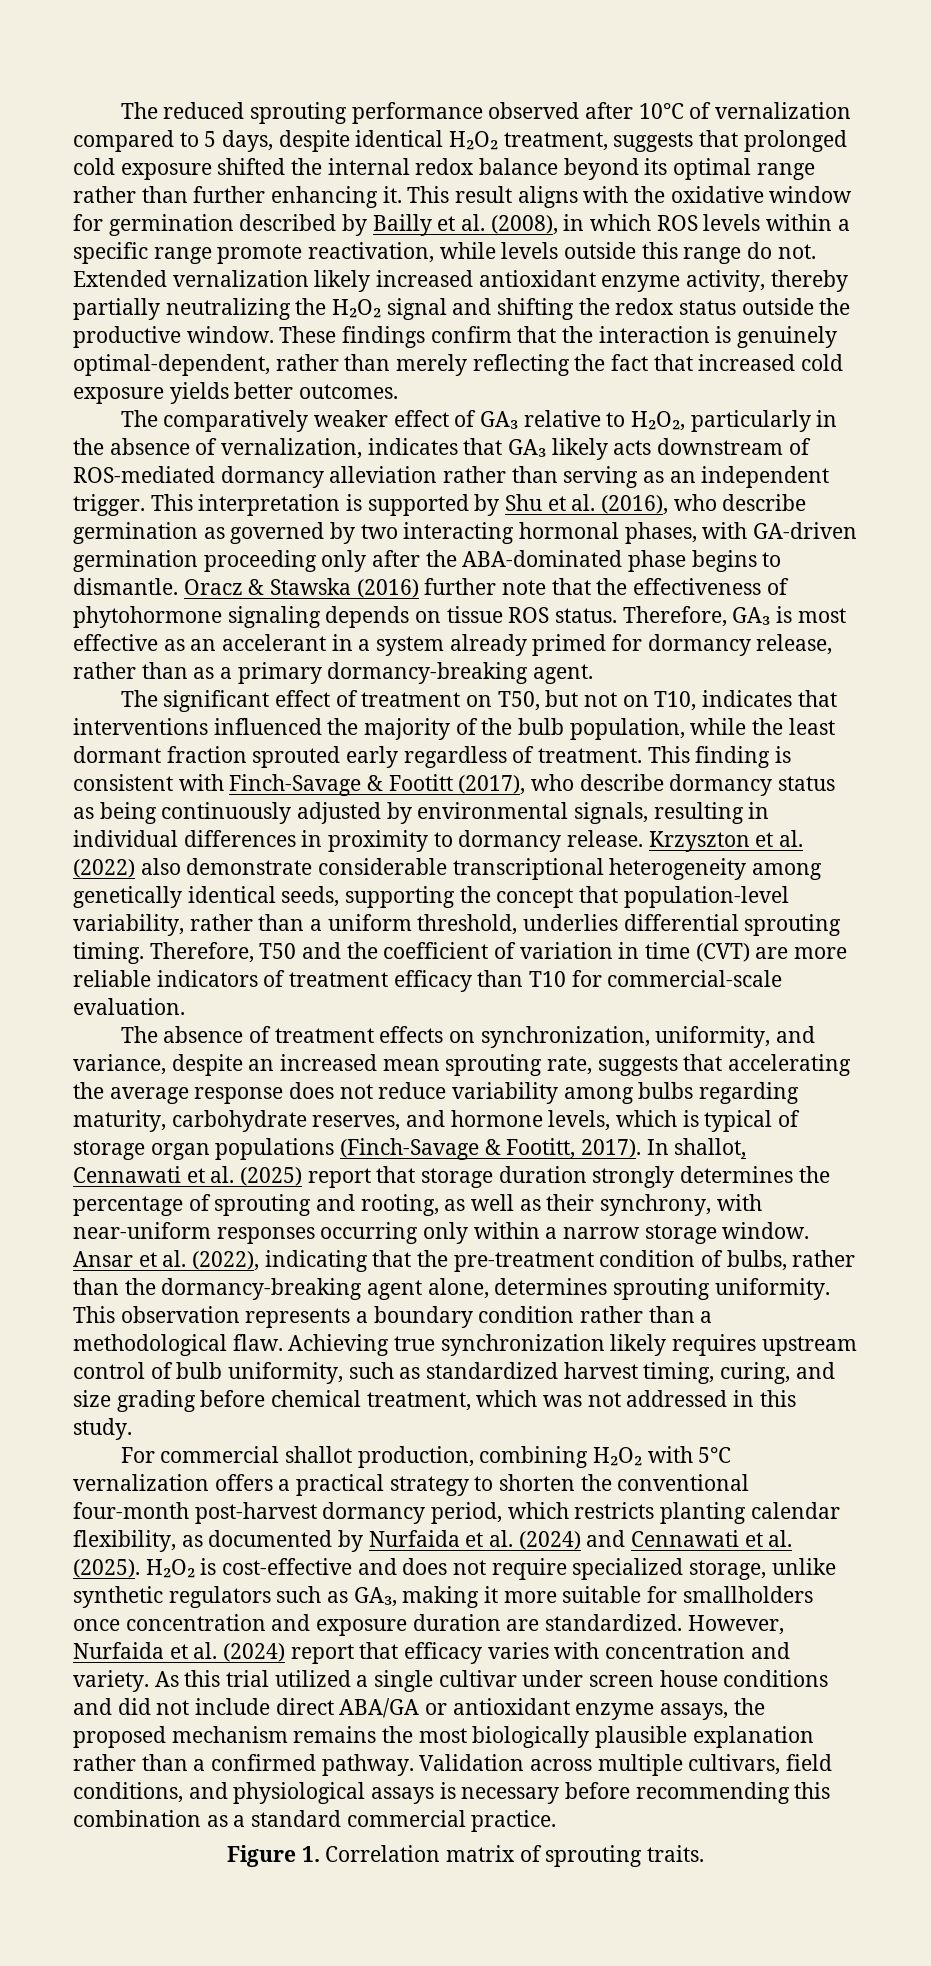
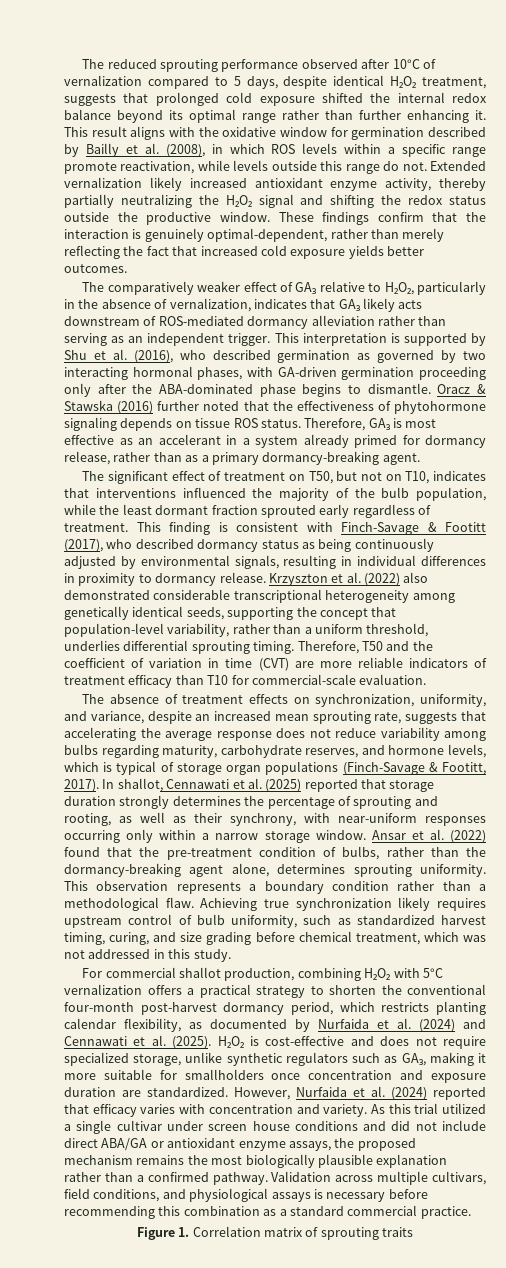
[722,494,807,511] describe -> [212,350,271,360] described
[502,580,547,595] note -> [203,401,240,411] noted
[579,774,664,791] describe -> [135,539,194,549] described
[186,858,313,875] demonstrate -> [64,590,150,600] demonstrated
[307,1168,371,1188] report -> [304,779,358,792] reported
[192,1250,368,1272] (2022), indicating -> [450,830,487,843] [64,847,100,857] (2022) found
[290,1644,354,1664] report -> [433,1087,486,1100] reported
[647,1845,705,1862] traits. -> [382,1227,414,1237] traits

